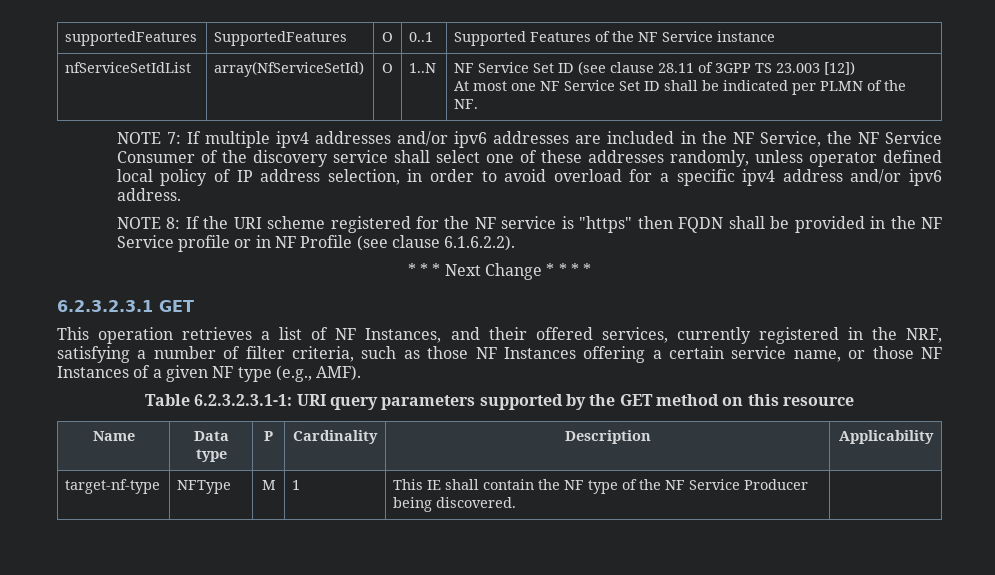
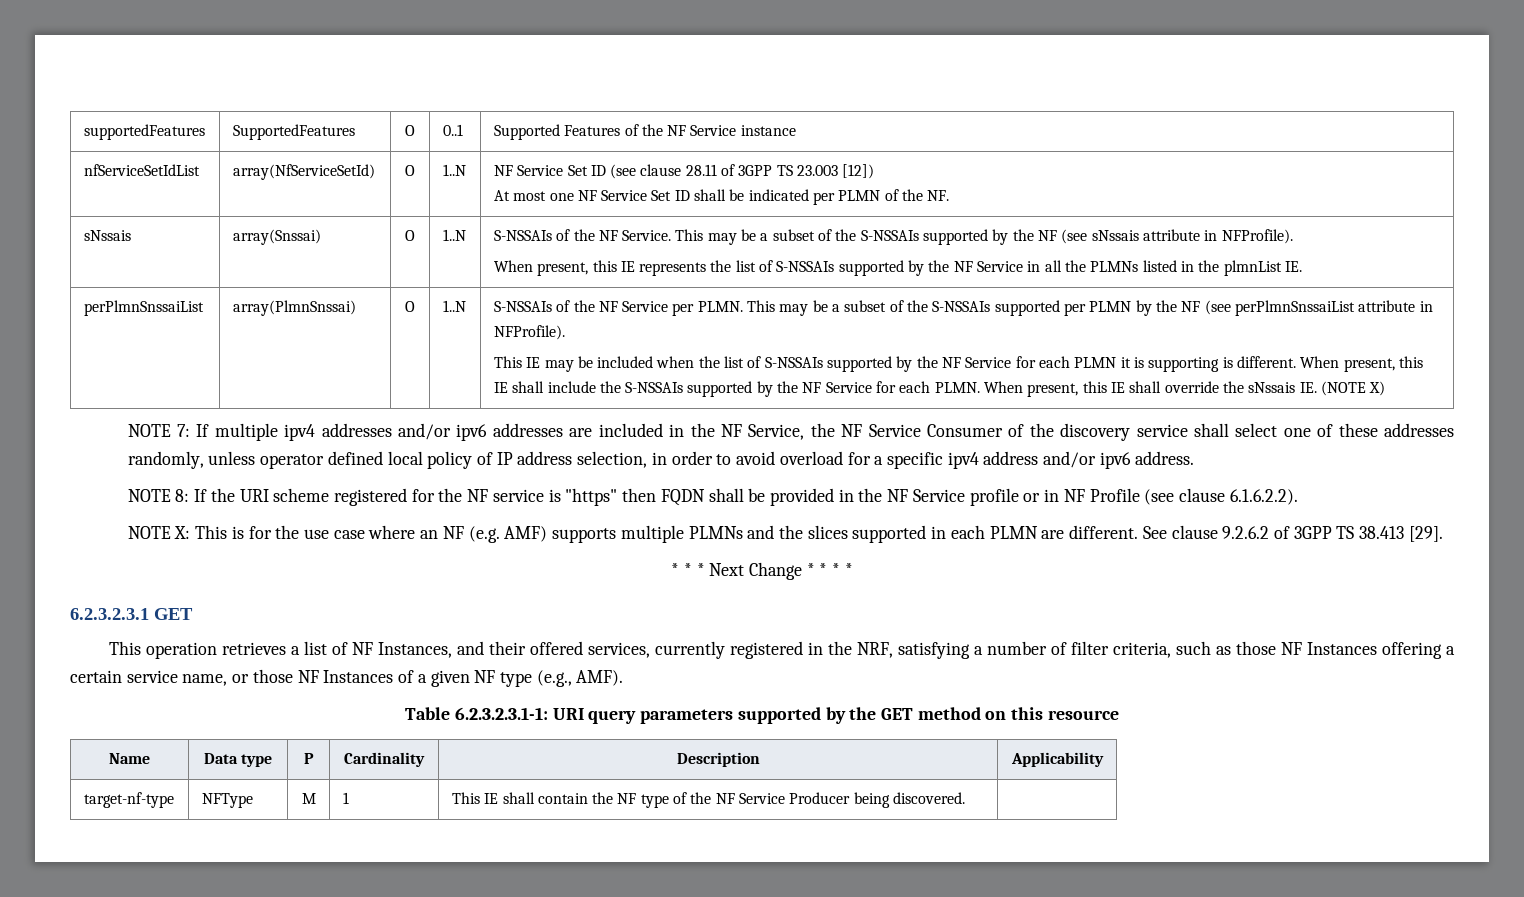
(479, 104) none -> [83,230,131,241] [232,229,321,245] [405,230,415,241] [442,229,466,241] [493,229,1293,245] [493,260,1302,276] [83,300,204,316] [232,300,356,316] [405,301,415,312] [442,300,466,312] [493,300,1433,316] [493,325,565,340] [493,356,1423,372] [493,381,1386,397] // sNssais | array(Snssai) | O | 1..N | S-NSSAIs of the NF Service. This may be a subset of the S-NSSAIs supported by the NF (see sNssais attribute in NFProfile). // When present, this IE represents the list of S-NSSAIs supported by the NF Service in all the PLMNs listed in the plmnList IE. // perPlmnSnssaiList | array(PlmnSnssai) | O | 1..N | S-NSSAIs of the NF Service per PLMN. This may be a subset of the S-NSSAIs supported per PLMN by the NF (see perPlmnSnssaiList attribute in NFProfile). // This IE may be included when the list of S-NSSAIs supported by the NF Service for each PLMN it is supporting is different. When present, this IE shall include the S-NSSAIs supported by the NF Service for each PLMN. When present, this IE shall override the sNssais IE. (NOTE X)
(516, 243) none -> [127,525,1443,543] // NOTE X: This is for the use case where an NF (e.g. AMF) supports multiple PLMNs and the slices supported in each PLMN are different. See clause 9.2.6.2 of 3GPP TS 38.413 [29].

